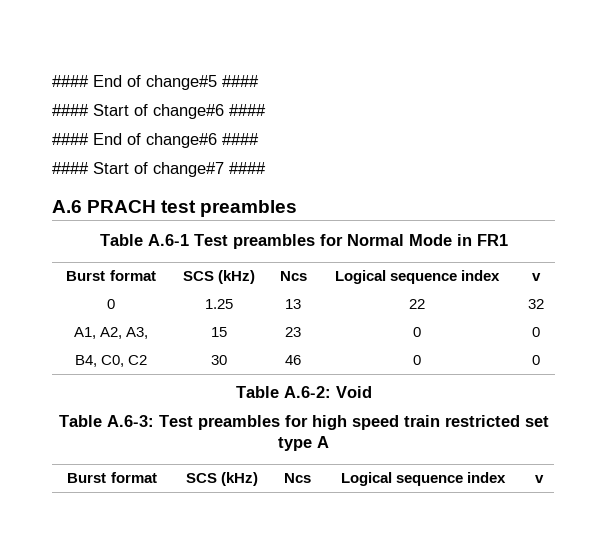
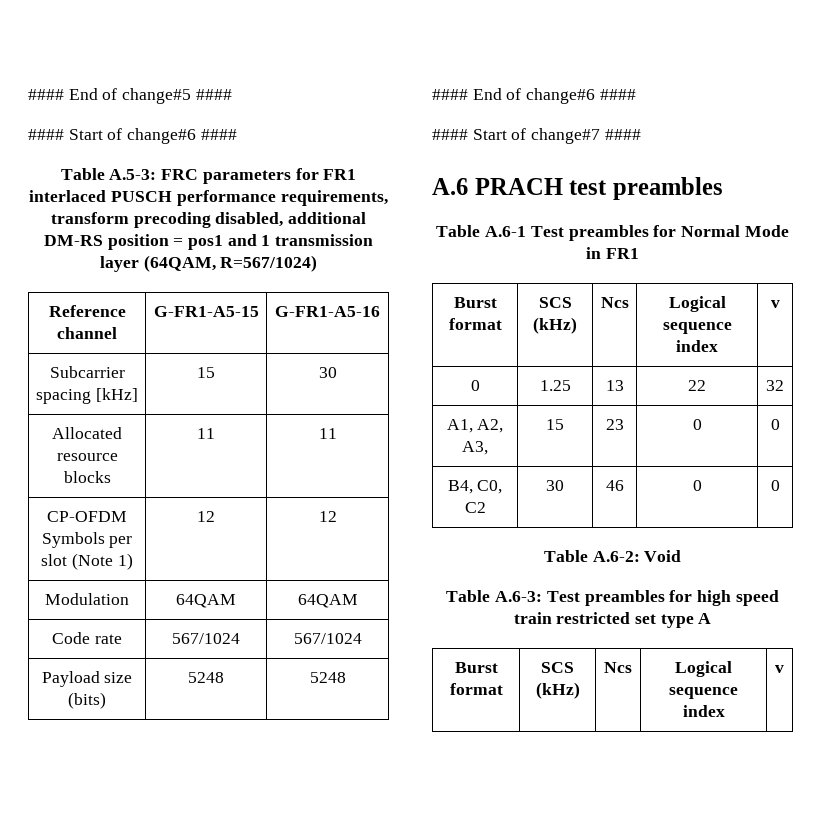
(266, 110) none -> [60,168,357,184] [29,190,388,206] [50,212,367,228] [43,234,374,250] [99,255,318,272] [48,305,126,317] [57,327,117,339] [153,306,259,317] [275,306,380,317] [49,366,125,378] [36,388,138,404] [197,367,216,378] [318,367,337,378] [52,427,122,439] [56,453,118,461] [63,471,111,483] [197,428,216,439] [318,428,337,439] [47,511,127,522] [41,532,133,548] [41,553,133,570] [197,511,216,522] [318,511,337,522] [45,593,129,605] [176,594,237,608] [297,594,358,608] [52,632,122,644] [172,633,241,644] [293,633,362,644] [41,671,133,687] [68,692,106,709] [188,672,225,683] [309,672,346,683] // Table A.5-3: FRC parameters for FR1 interlaced PUSCH performance requirements, transform precoding disabled, additional DM-RS position = pos1 and 1 transmission layer (64QAM, R=567/1024) // Reference channel | G-FR1-A5-15 | G-FR1-A5-16 // Subcarrier spacing [kHz] | 15 | 30 // Allocated resource blocks | 11 | 11 // CP-OFDM Symbols per slot (Note 1) | 12 | 12 // Modulation | 64QAM | 64QAM // Code rate | 567/1024 | 567/1024 // Payload size (bits) | 5248 | 5248

